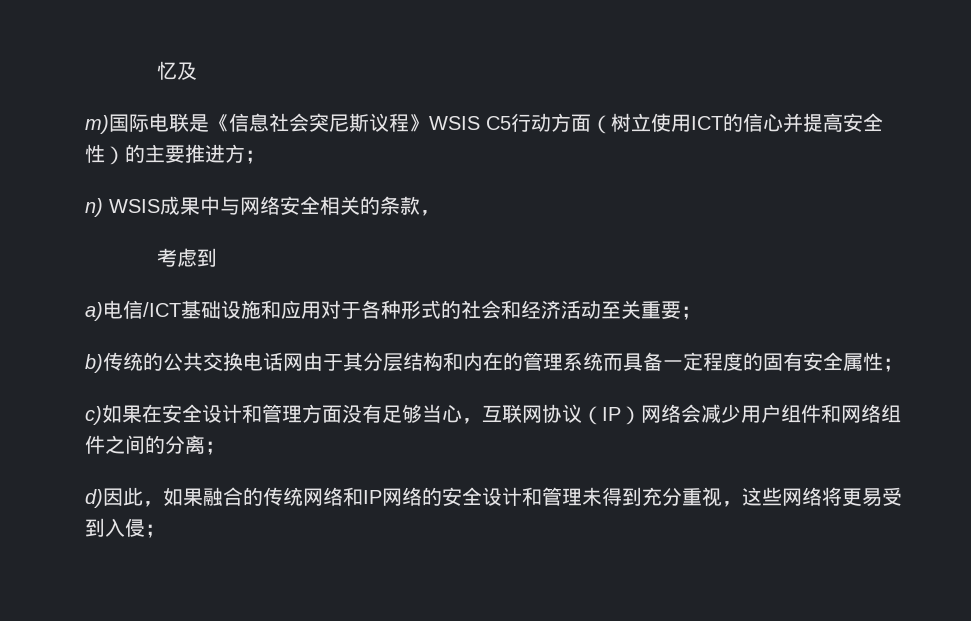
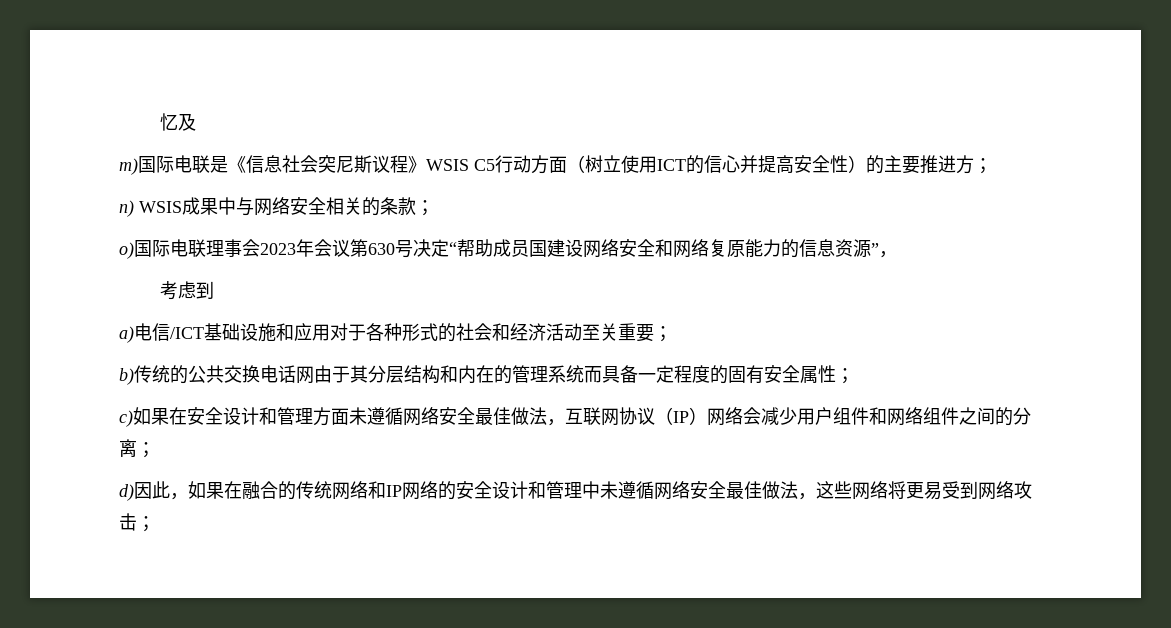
(420, 205) none -> [416,200,434,216] [119,239,879,259] ； // o)国际电联理事会2023年会议第630号决定“帮助成员国建设网络安全和网络复原能力的信息资源”
[342,404,462,423] 没有足够当心 -> [349,407,547,426] 未遵循网络安全最佳做法
(203, 497) none -> [224,481,242,499] 在
[582,487,722,507] 未得到充分重视 -> [582,481,798,500] 中未遵循网络安全最佳做法
[105,518,145,537] 入侵 -> [978,481,1032,500] [119,513,137,531] 网络攻击

